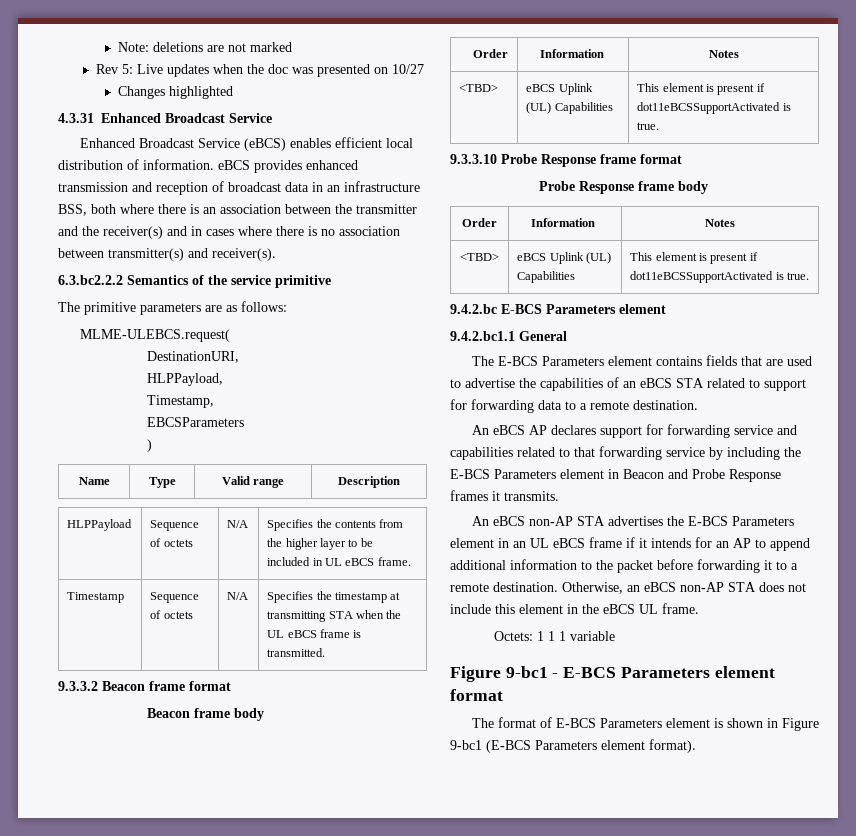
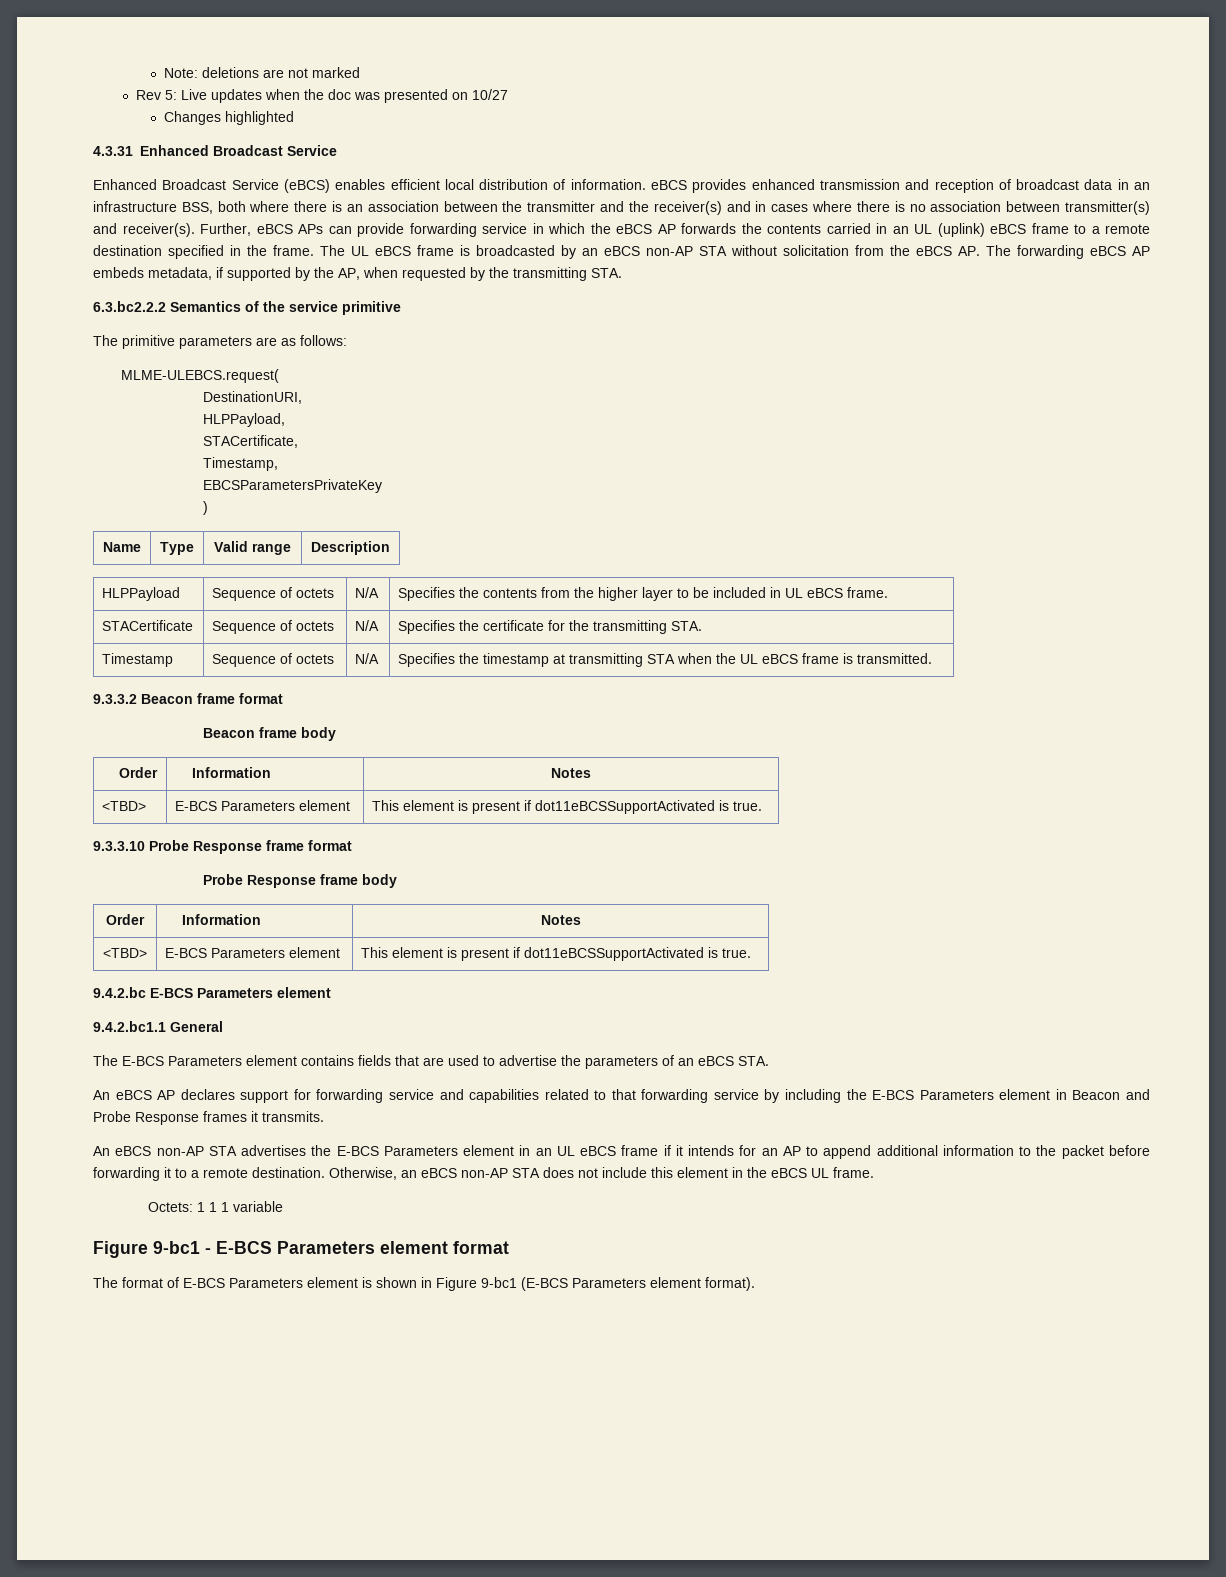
(276, 254) none -> [200,223,1150,237] [93,245,1150,259] [93,267,622,281] Further, eBCS APs can provide forwarding service in which the eBCS AP forwards the contents carried in an UL (uplink) eBCS frame to a remote destination specified in the frame. The UL eBCS frame is broadcasted by an eBCS non-AP STA without solicitation from the eBCS AP. The forwarding eBCS AP embeds metadata, if supported by the AP, when requested by the transmitting STA.
(223, 379) none -> [203,435,299,448] // STACertificate,
[146,417,244,427] EBCSParameters -> [203,479,383,493] EBCSParametersPrivateKey
(411, 561) none -> [102,620,194,631] [212,620,335,634] [355,620,380,631] [398,620,703,634] // STACertificate | Sequence of octets | N/A | Specifies the certificate for the transmitting STA.
[526,83,593,95] [526,102,613,114] eBCS Uplink (UL) Capabilities -> [175,800,351,811] E-BCS Parameters element
[517,252,612,264] [517,271,576,283] eBCS Uplink (UL) Capabilities -> [165,947,341,958] E-BCS Parameters element
[540,378,603,391] capabilities -> [585,1056,658,1069] parameters
[676,378,806,391] [450,399,698,413] STA related to support for forwarding data to a remote destination. -> [738,1056,769,1066] STA.

